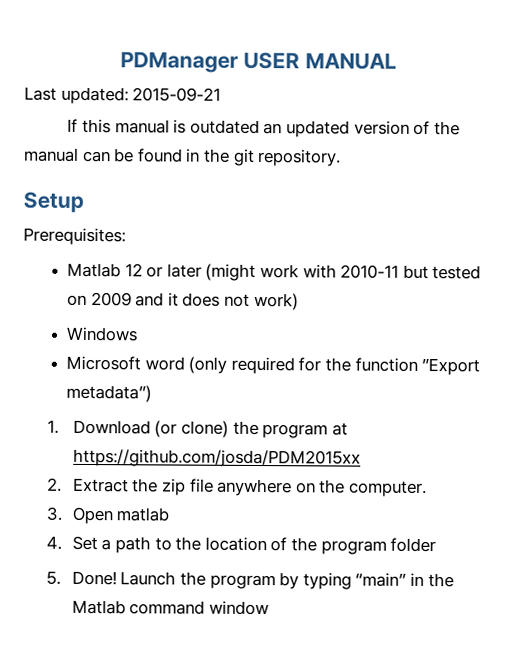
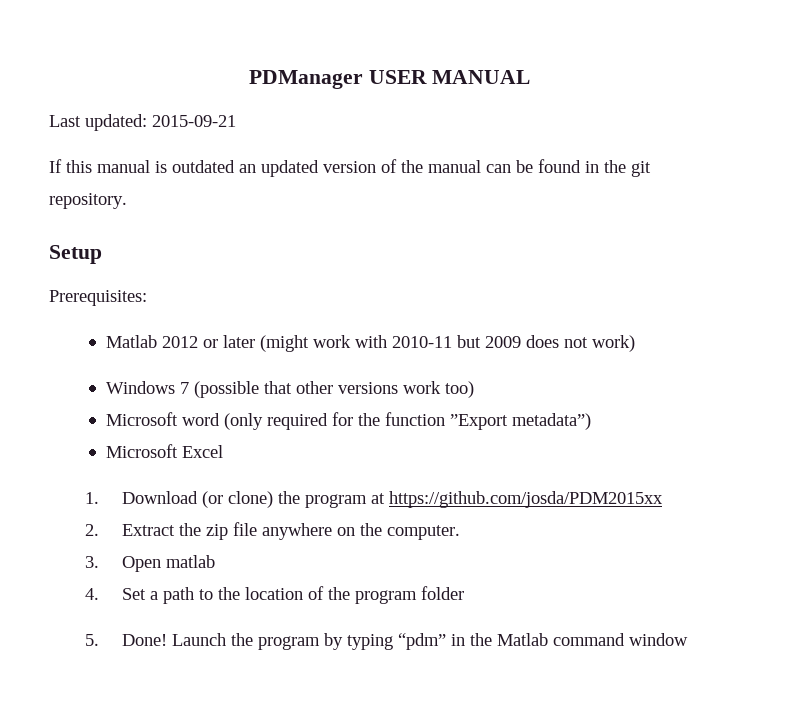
[124,263,143,277] 12 -> [161,336,198,348] 2012
[432,265,482,280] [67,292,179,307] tested on 2009 and it -> [484,336,521,348] 2009
(139, 334) none -> [179,381,474,398] 7 (possible that other versions work too)
(153, 393) none -> [105,444,223,458] // Microsoft Excel
[355,572,407,587] “main” -> [397,633,446,650] “pdm”

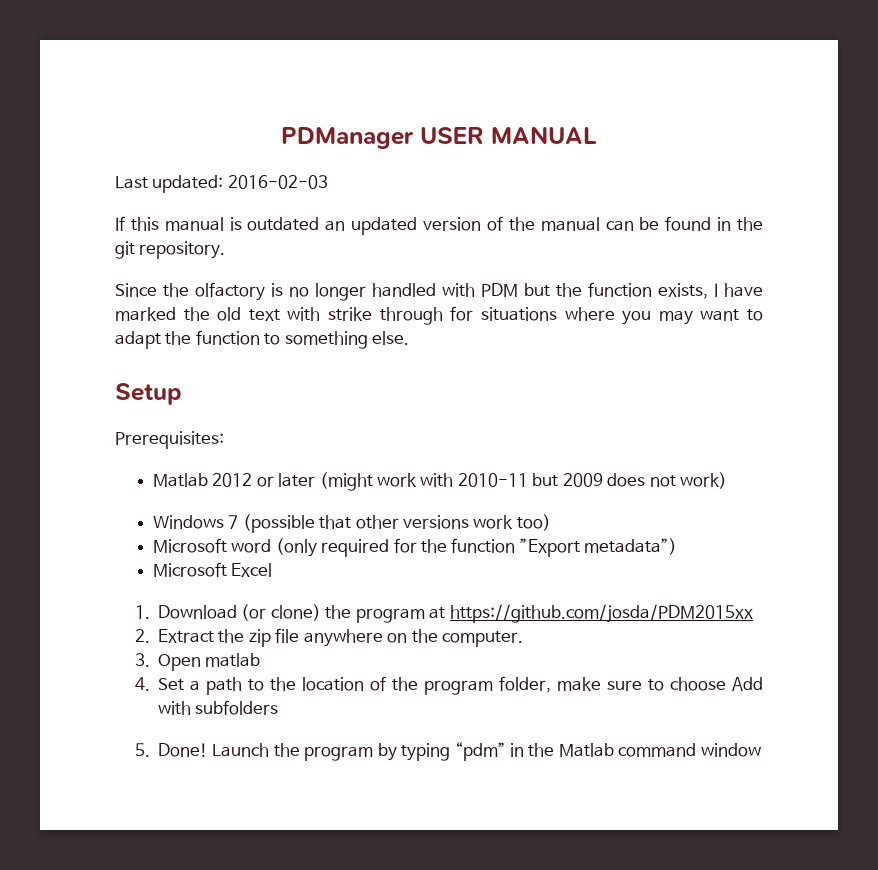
[152,115,236,127] 2015-09-21 -> [227,175,328,189] 2016-02-03
(127, 201) none -> [115,282,763,301] [115,306,764,325] [115,330,410,349] // Since the olfactory is no longer handled with PDM but the function exists, I have marked the old text with strike through for situations where you may want to adapt the function to something else.
[420,586,464,600] folder -> [498,676,763,693] [157,700,279,715] folder, make sure to choose Add with subfolders

